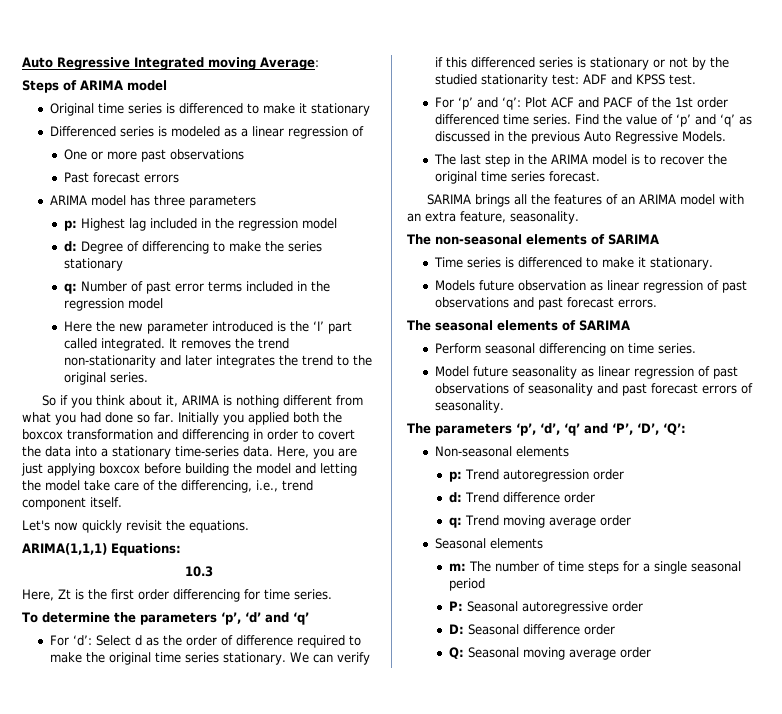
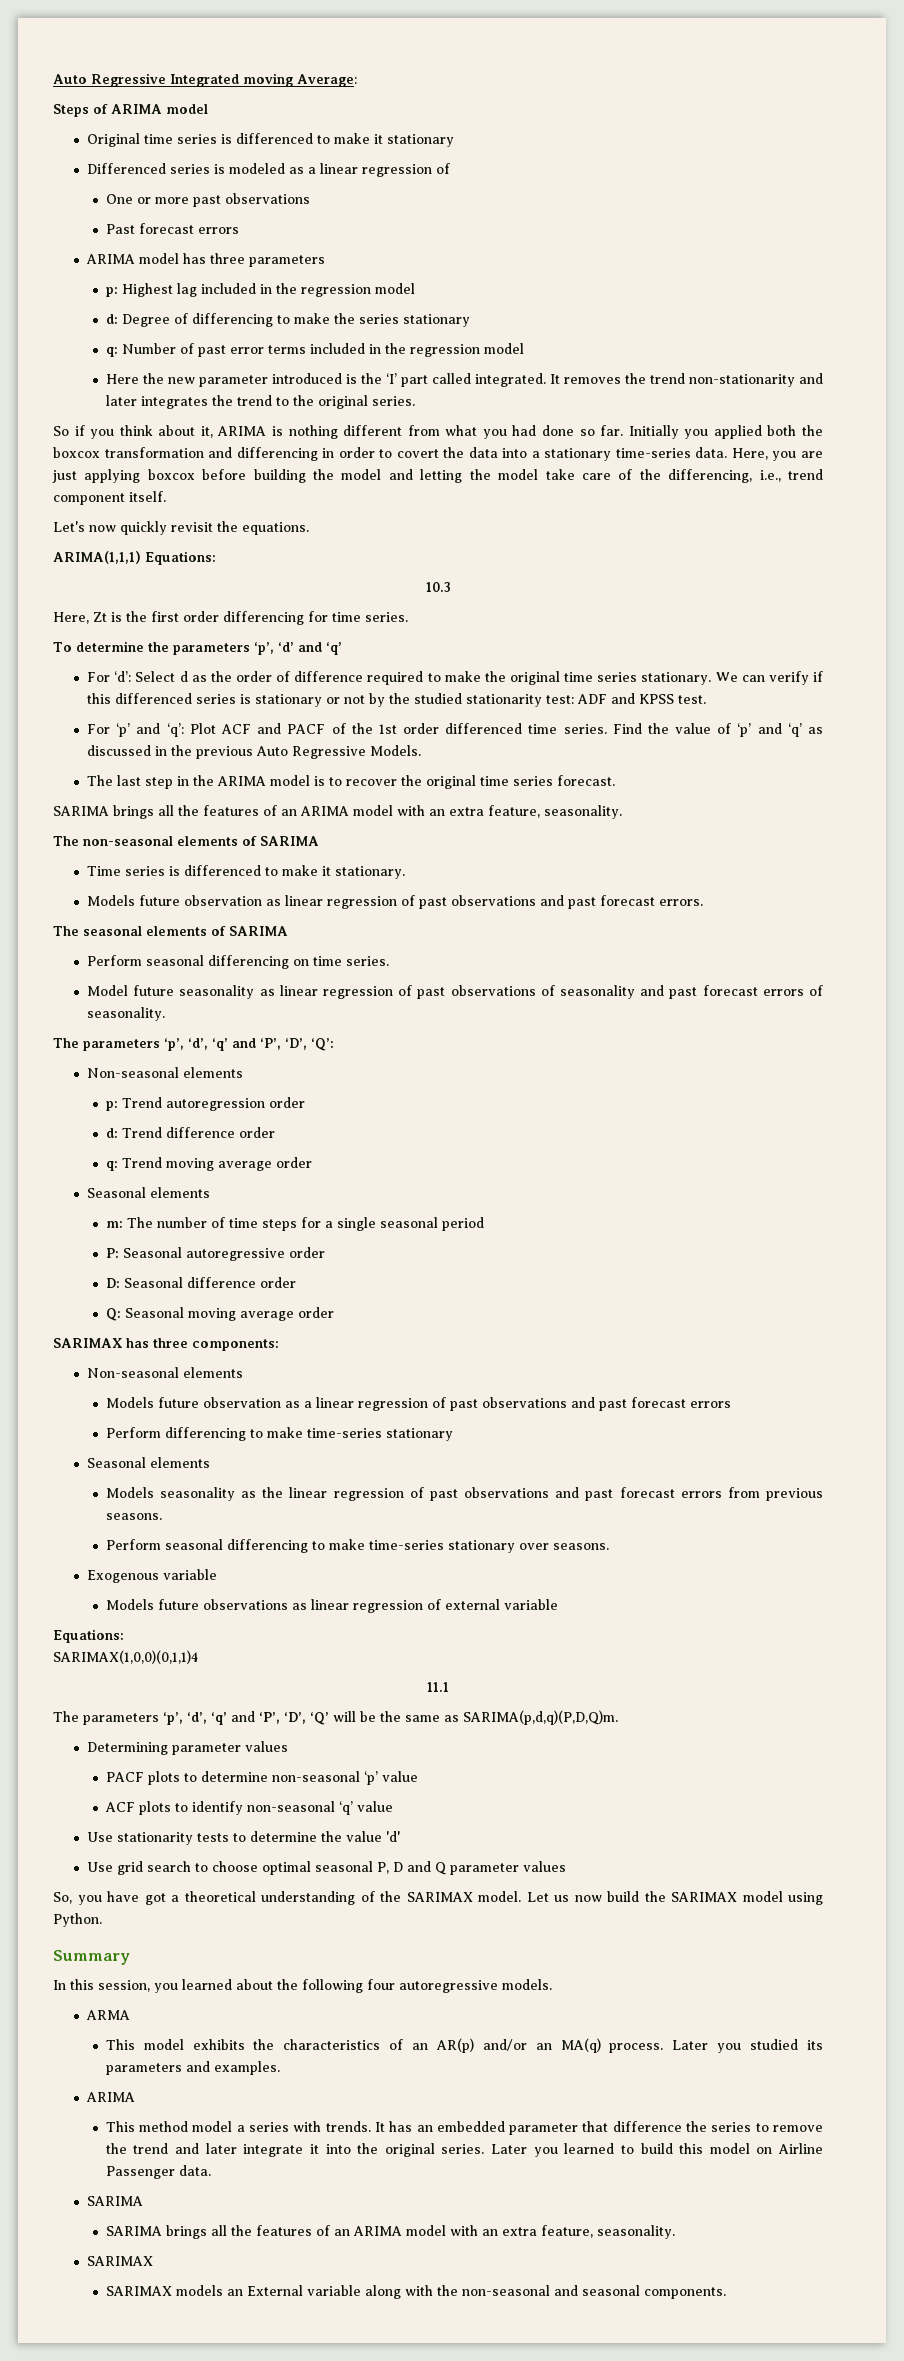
(651, 652) none -> [53,1338,279,1351] [87,1367,244,1378] [105,1397,731,1411] [105,1427,453,1441] [87,1457,211,1468] [105,1487,824,1501] [105,1513,162,1520] [105,1539,609,1553] [87,1569,218,1583] [105,1599,558,1613] [53,1629,124,1643] [53,1650,198,1664] [427,1682,449,1692] [53,1710,618,1725] [87,1741,289,1755] [105,1771,418,1785] [104,1801,393,1815] [87,1831,401,1845] [87,1861,567,1875] [53,1891,823,1905] [53,1913,102,1927] [53,1950,130,1965] [53,1979,552,1993] [86,2010,131,2020] [105,2038,823,2053] [105,2061,280,2075] [86,2092,136,2102] [105,2121,824,2135] [105,2143,823,2157] [105,2165,211,2179] [87,2196,144,2206] [105,2225,675,2239] [87,2256,154,2266] [105,2285,726,2299] // SARIMAX has three components: // Non-seasonal elements // Models future observation as a linear regression of past observations and past forecast errors // Perform differencing to make time-series stationary // Seasonal elements // Models seasonality as the linear regression of past observations and past forecast errors from previous seasons. // Perform seasonal differencing to make time-series stationary over seasons. // Exogenous variable // Models future observations as linear regression of external variable // Equations: // SARIMAX(1,0,0)(0,1,1)4 // 11.1 // The parameters ‘p’, ‘d’, ‘q’ and ‘P’, ‘D’, ‘Q’ will be the same as SARIMA(p,d,q)(P,D,Q)m. // Determining parameter values // PACF plots to determine non-seasonal ‘p’ value // ACF plots to identify non-seasonal ‘q’ value // Use stationarity tests to determine the value 'd' // Use grid search to choose optimal seasonal P, D and Q parameter values // So, you have got a theoretical understanding of the SARIMAX model. Let us now build the SARIMAX model using Python. // Summary // In this session, you learned about the following four autoregressive models. // ARMA // This model exhibits the characteristics of an AR(p) and/or an MA(q) process. Later you studied its parameters and examples. // ARIMA // This method model a series with trends. It has an embedded parameter that difference the series to remove the trend and later integrate it into the original series. Later you learned to build this model on Airline Passenger data. // SARIMA // SARIMA brings all the features of an ARIMA model with an extra feature, seasonality. // SARIMAX // SARIMAX models an External variable along with the non-seasonal and seasonal components.

